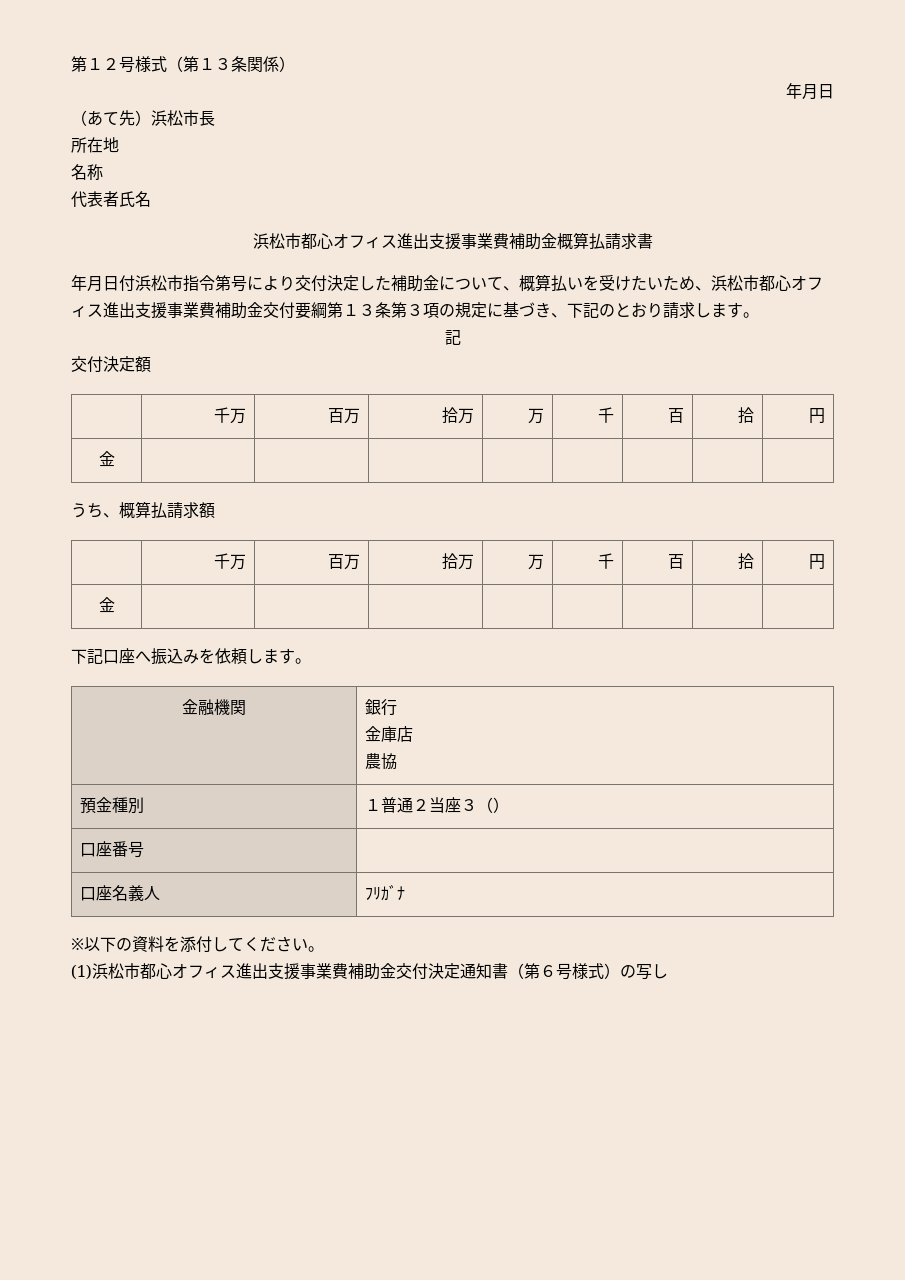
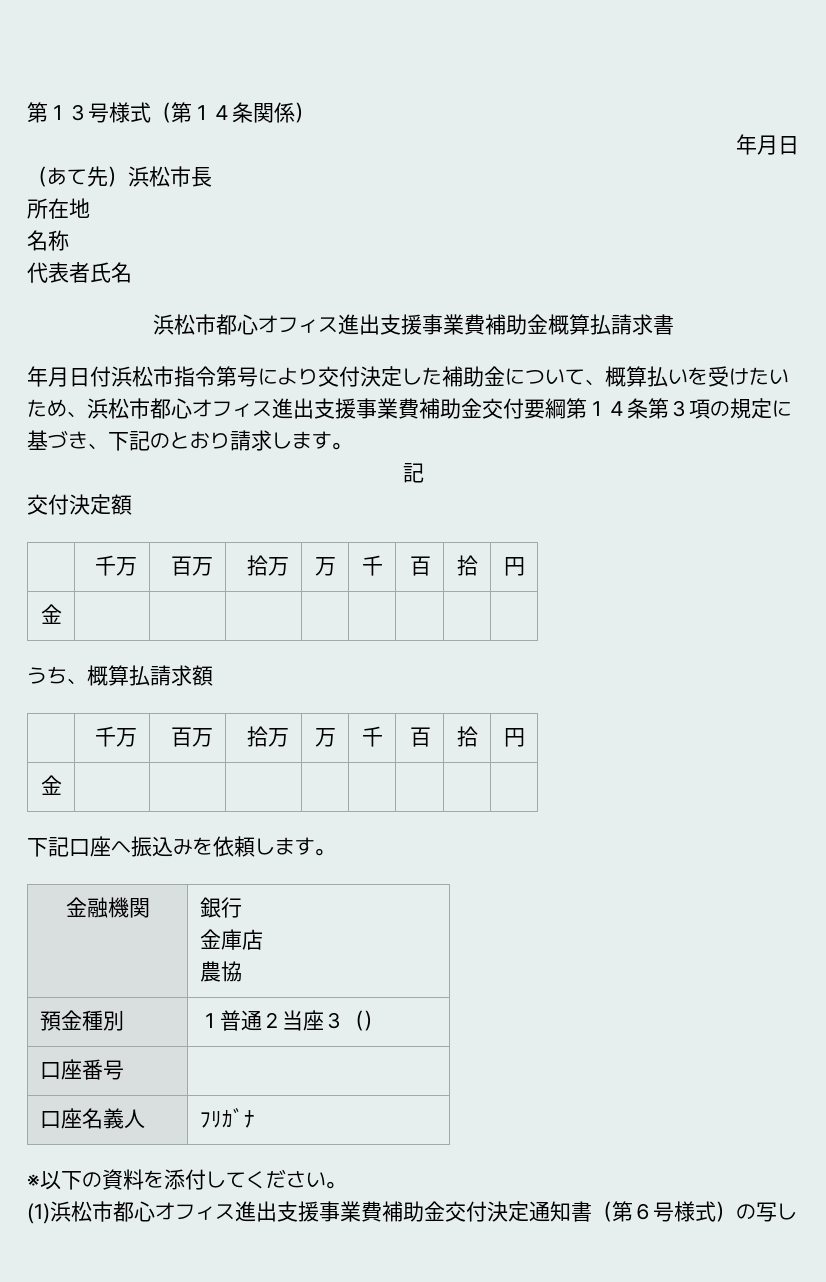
[71,56,119,72] 第１２ -> [27,102,88,123] 第１３
[215,58,231,70] ３ -> [212,105,232,120] ４
[359,304,375,316] ３ -> [607,401,627,416] ４

